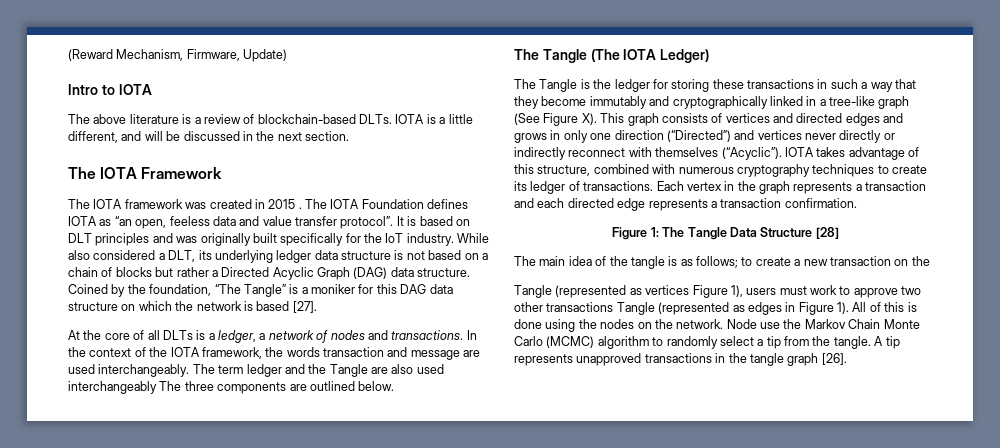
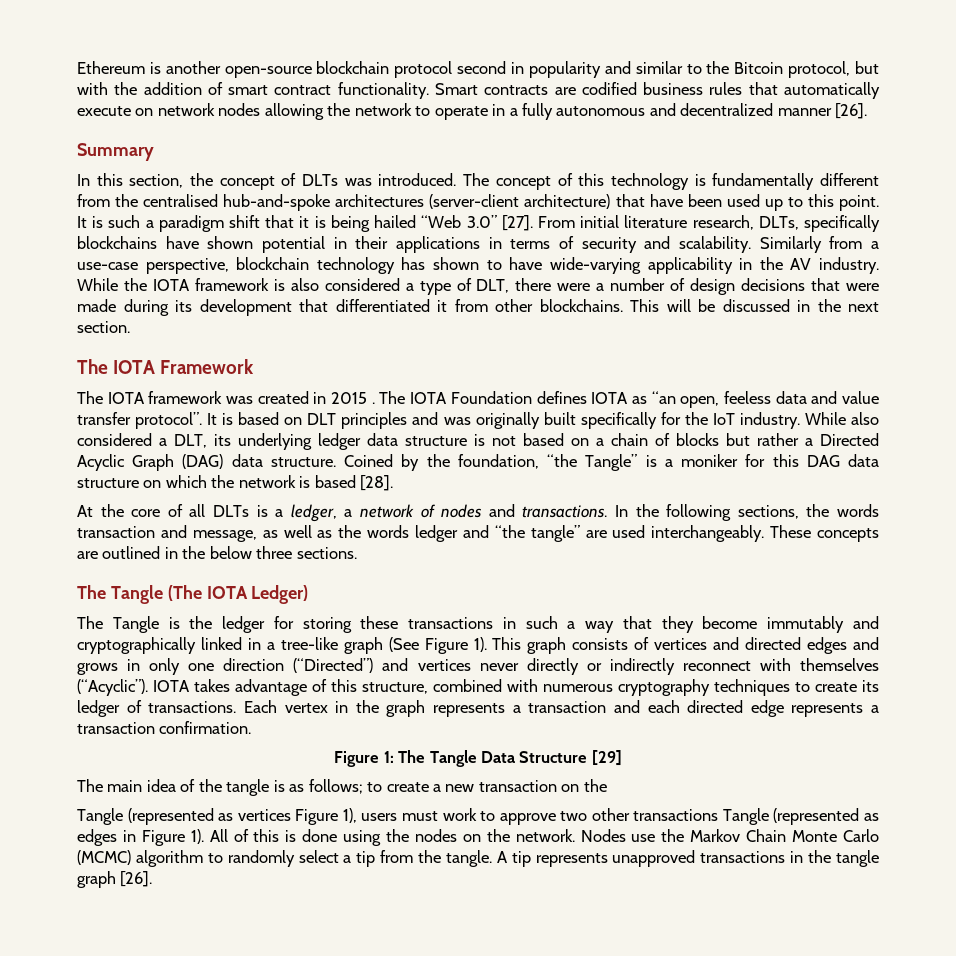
[68,49,288,62] [68,84,152,95] [68,114,473,124] [68,131,142,143] (Reward Mechanism, Firmware, Update) // Intro to IOTA // The above literature is a review of blockchain-based DLTs. IOTA is a little different, and -> [77,61,880,78] [77,82,881,99] [77,103,868,120] [77,143,154,161] [77,173,879,190] [77,194,879,211] [77,215,880,232] [77,236,879,253] [77,257,880,274] [77,278,879,295] [77,299,659,316] Ethereum is another open-source blockchain protocol second in popularity and similar to the Bitcoin protocol, but with the addition of smart contract functionality. Smart contracts are codified business rules that automatically execute on network nodes allowing the network to operate in a fully autonomous and decentralized manner [26]. // Summary // In this section, the concept of DLTs was introduced. The concept of this technology is fundamentally different from the centralised hub-and-spoke architectures (server-client architecture) that have been used up to this point. It is such a paradigm shift that it is being hailed “Web 3.0” [27]. From initial literature research, DLTs, specifically blockchains have shown potential in their applications in terms of security and scalability. Similarly from a use-case perspective, blockchain technology has shown to have wide-varying applicability in the AV industry. While the IOTA framework is also considered a type of DLT, there were a number of design decisions that were made during its development that differentiated it from other blockchains. This
[214,284,241,294] “The -> [547,454,578,467] “the
[292,301,317,313] [27]. -> [360,475,394,491] [28].
[89,347,481,360] [68,364,444,377] [68,381,395,394] context of the IOTA framework, the words transaction and message are used interchangeably. The term ledger and the Tangle are also used interchangeably The three components are outlined below. -> [666,504,879,521] [77,525,879,542] [77,546,357,559] following sections, the words transaction and message, as well as the words ledger and “the tangle” are used interchangeably. These concepts are outlined in the below three sections.
[581,113,597,125] X). -> [473,637,487,652] 1).
[815,227,839,239] [28] -> [591,750,622,766] [29]
[726,319,757,329] Node -> [580,829,626,842] Nodes

